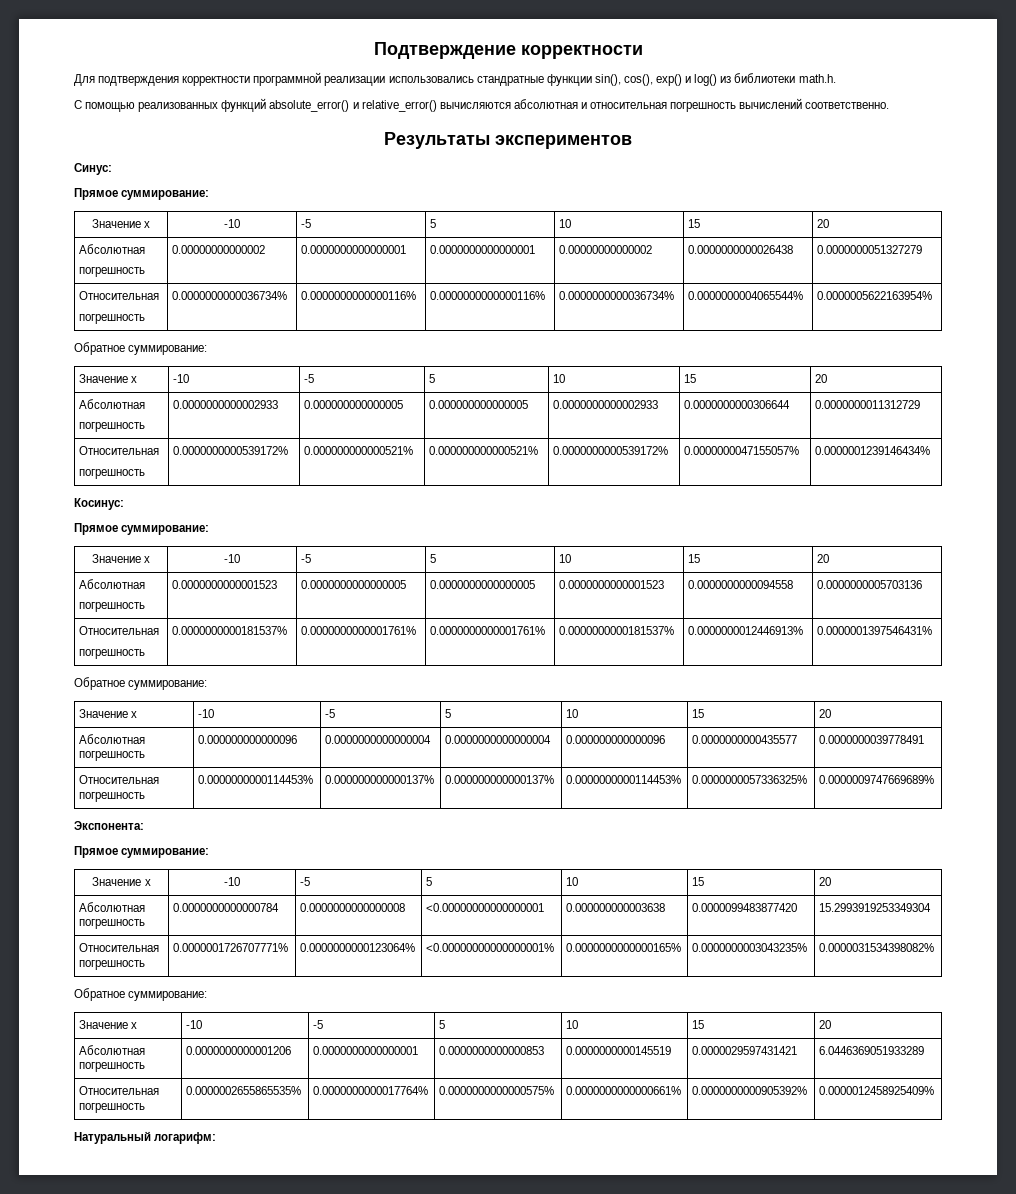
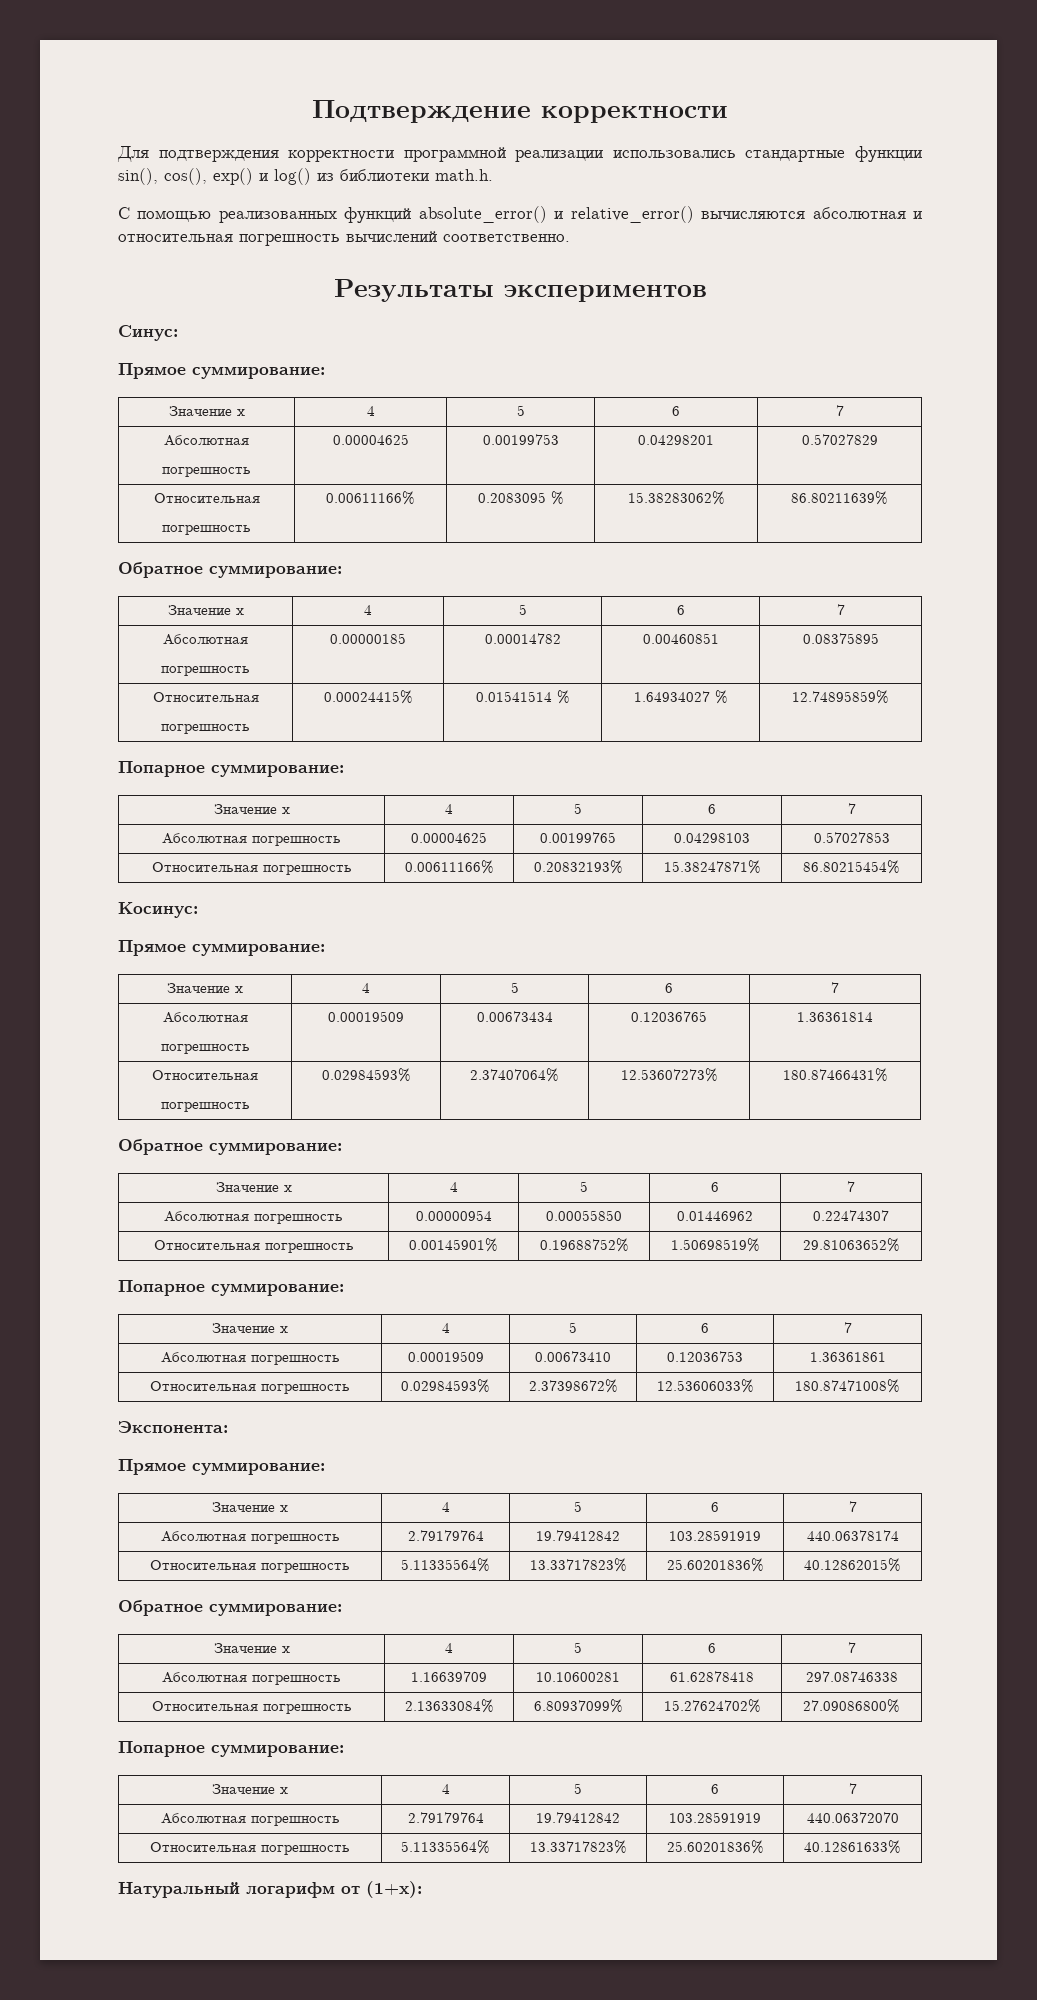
[476,76,544,86] стандратные -> [745,150,846,162] стандартные
[224,219,240,228] [301,219,312,228] [430,219,437,228] [559,219,572,228] [688,219,701,228] [817,219,830,228] [79,244,146,254] [79,267,146,277] [172,245,266,254] [301,245,407,254] [430,245,536,254] [559,245,653,254] [688,245,794,254] [817,245,923,254] [79,291,160,300] [79,314,146,324] [172,291,288,300] [301,291,417,300] [430,291,546,300] [559,291,675,300] [688,291,804,300] [817,291,933,300] [74,342,208,355] [79,374,138,383] [173,374,190,383] [304,374,315,383] [429,374,436,383] [553,374,566,383] [684,374,697,383] [815,374,828,383] [79,399,146,409] [79,422,146,432] [173,400,279,409] [304,400,404,409] [429,400,529,409] [553,400,659,409] [684,400,791,409] [815,400,921,409] [79,446,160,455] [79,469,146,479] [173,446,289,455] [304,446,414,455] [429,446,539,455] [553,446,669,455] [684,446,800,455] [815,446,931,455] -10 | -5 | 5 | 10 | 15 | 20 // Абсолютная // погрешность | 0.00000000000002 | 0.0000000000000001 | 0.0000000000000001 | 0.00000000000002 | 0.0000000000026438 | 0.0000000051327279 // Относительная // погрешность | 0.0000000000036734% | 0.0000000000000116% | 0.0000000000000116% | 0.0000000000036734% | 0.0000000004065544% | 0.0000005622163954% // Обратное суммирование: // Значение х | -10 | -5 | 5 | 10 | 15 | 20 // Абсолютная // погрешность | 0.0000000000002933 | 0.000000000000005 | 0.000000000000005 | 0.0000000000002933 | 0.0000000000306644 | 0.0000000011312729 // Относительная // погрешность | 0.0000000000539172% | 0.000000000000521% | 0.000000000000521% | 0.0000000000539172% | 0.0000000047155057% | 0.0000001239146434% -> [366,406,375,416] [516,405,525,416] [672,406,680,416] [835,405,844,416] [164,435,249,446] [162,467,251,477] [332,434,409,445] [482,434,559,445] [638,435,714,445] [801,434,878,445] [153,493,260,503] [162,525,251,535] [326,491,415,505] [477,491,564,505] [627,491,725,505] [791,491,888,505] [118,562,342,578] [167,605,244,615] [364,605,372,615] [518,604,527,615] [676,605,685,615] [836,604,845,615] [163,634,248,645] [161,666,250,676] [330,633,406,644] [484,633,561,644] [642,633,719,644] [802,633,879,644] [152,692,259,702] [161,724,250,734] [323,690,413,704] [475,690,570,704] [633,690,728,704] [792,690,889,704] [118,761,344,777] [213,804,290,814] [445,804,453,814] [574,803,582,814] [708,804,716,814] [847,803,856,814] [162,833,341,846] [411,832,487,843] [540,832,616,843] [674,833,750,843] [813,832,890,843] [151,862,352,875] [404,860,494,874] [533,860,623,874] [663,860,761,874] [803,860,900,874] 4 | 5 | 6 | 7 // Абсолютная // погрешность | 0.00004625 | 0.00199753 | 0.04298201 | 0.57027829 // Относительная // погрешность | 0.00611166% | 0.2083095 % | 15.38283062% | 86.80211639% // Обратное суммирование: // Значение х | 4 | 5 | 6 | 7 // Абсолютная // погрешность | 0.00000185 | 0.00014782 | 0.00460851 | 0.08375895 // Относительная // погрешность | 0.00024415% | 0.01541514 % | 1.64934027 % | 12.74895859% // Попарное суммирование: // Значение х | 4 | 5 | 6 | 7 // Абсолютная погрешность | 0.00004625 | 0.00199765 | 0.04298103 | 0.57027853 // Относительная погрешность | 0.00611166% | 0.20832193% | 15.38247871% | 86.80215454%
[224,554,240,563] [301,554,312,563] [430,554,437,563] [559,554,572,563] [688,554,701,563] [817,554,830,563] [79,579,146,589] [79,602,146,612] [172,580,278,589] [301,580,407,589] [430,580,536,589] [559,580,665,589] [688,580,794,589] [817,580,923,589] [79,626,160,635] [79,649,146,659] [172,626,288,635] [301,626,417,635] [430,626,546,635] [559,626,675,635] [688,626,804,635] [817,626,933,635] [74,677,208,690] [79,709,138,718] [198,709,215,718] [325,709,336,718] [445,709,452,718] [566,709,579,718] [692,709,705,718] [819,709,832,718] [79,734,146,744] [79,751,146,761] [198,735,298,744] [325,735,432,744] [445,735,552,744] [566,735,666,744] [692,735,798,744] [819,735,925,744] [79,775,160,784] [79,792,146,802] [198,775,314,784] [325,775,435,784] [445,775,555,784] [566,775,682,784] [692,775,808,784] [819,775,935,784] -10 | -5 | 5 | 10 | 15 | 20 // Абсолютная // погрешность | 0.0000000000001523 | 0.0000000000000005 | 0.0000000000000005 | 0.0000000000001523 | 0.0000000000094558 | 0.0000000005703136 // Относительная // погрешность | 0.0000000000181537% | 0.0000000000001761% | 0.0000000000001761% | 0.0000000000181537% | 0.0000000012446913% | 0.0000001397546431% // Обратное суммирование: // Значение х | -10 | -5 | 5 | 10 | 15 | 20 // Абсолютная погрешность | 0.000000000000096 | 0.0000000000000004 | 0.0000000000000004 | 0.000000000000096 | 0.0000000000435577 | 0.0000000039778491 // Относительная погрешность | 0.0000000000114453% | 0.000000000000137% | 0.000000000000137% | 0.0000000000114453% | 0.0000000057336325% | 0.0000009747669689% -> [362,983,370,993] [510,982,519,993] [665,983,673,993] [831,982,839,993] [162,1012,248,1023] [160,1044,250,1054] [328,1011,404,1022] [476,1011,553,1022] [631,1011,707,1022] [797,1012,873,1022] [152,1070,258,1080] [160,1102,250,1112] [321,1068,411,1082] [470,1068,559,1082] [620,1068,718,1082] [782,1068,888,1082] [118,1139,342,1155] [215,1182,292,1192] [449,1182,458,1192] [580,1181,588,1192] [711,1182,719,1192] [847,1181,855,1192] [164,1211,343,1224] [415,1210,492,1221] [546,1210,622,1221] [677,1211,753,1221] [813,1210,889,1221] [153,1240,354,1253] [409,1238,498,1252] [539,1238,629,1252] [670,1238,760,1252] [802,1238,900,1252] [118,1280,344,1296] [212,1323,288,1333] [441,1323,450,1333] [569,1322,577,1333] [701,1323,709,1333] [843,1322,852,1333] [160,1352,340,1365] [407,1351,484,1362] [535,1351,611,1362] [667,1351,743,1362] [809,1352,886,1362] [150,1381,350,1394] [401,1379,490,1393] [528,1379,618,1393] [656,1379,754,1393] [795,1379,900,1393] 4 | 5 | 6 | 7 // Абсолютная // погрешность | 0.00019509 | 0.00673434 | 0.12036765 | 1.36361814 // Относительная // погрешность | 0.02984593% | 2.37407064% | 12.53607273% | 180.87466431% // Обратное суммирование: // Значение х | 4 | 5 | 6 | 7 // Абсолютная погрешность | 0.00000954 | 0.00055850 | 0.01446962 | 0.22474307 // Относительная погрешность | 0.00145901% | 0.19688752% | 1.50698519% | 29.81063652% // Попарное суммирование: // Значение х | 4 | 5 | 6 | 7 // Абсолютная погрешность | 0.00019509 | 0.00673410 | 0.12036753 | 1.36361861 // Относительная погрешность | 0.02984593% | 2.37398672% | 12.53606033% | 180.87471008%
[224,877,240,886] [300,877,311,886] [426,877,433,886] [566,877,579,886] [692,877,705,886] [819,877,832,886] [79,902,146,912] [79,919,146,929] [173,903,280,912] [300,903,406,912] [426,903,545,912] [566,903,666,912] [692,903,798,912] [819,903,932,912] [79,943,160,952] [79,960,146,970] [173,943,289,952] [300,943,416,952] [426,943,555,952] [566,943,682,952] [692,943,808,952] [819,943,935,952] [74,988,208,1001] [79,1020,138,1029] [186,1020,203,1029] [313,1020,324,1029] [439,1020,446,1029] [566,1020,579,1029] [692,1020,705,1029] [819,1020,832,1029] [79,1045,146,1055] [79,1062,146,1072] [186,1046,292,1055] [313,1046,419,1055] [439,1046,545,1055] [566,1046,672,1055] [692,1046,798,1055] [819,1046,925,1055] [79,1086,160,1095] [79,1103,146,1113] [186,1086,302,1095] [313,1086,429,1095] [439,1086,555,1095] [566,1086,682,1095] [692,1086,808,1095] [819,1086,935,1095] [74,1131,217,1144] -10 | -5 | 5 | 10 | 15 | 20 // Абсолютная погрешность | 0.0000000000000784 | 0.0000000000000008 | <0.00000000000000001 | 0.000000000003638 | 0.0000099483877420 | 15.2993919253349304 // Относительная погрешность | 0.0000001726707771% | 0.0000000000123064% | <0.00000000000000001% | 0.0000000000000165% | 0.0000000003043235% | 0.0000031534398082% // Обратное суммирование: // Значение х | -10 | -5 | 5 | 10 | 15 | 20 // Абсолютная погрешность | 0.0000000000001206 | 0.0000000000000001 | 0.0000000000000853 | 0.0000000000145519 | 0.0000029597431421 | 6.0446369051933289 // Относительная погрешность | 0.0000002655865535% | 0.0000000000017764% | 0.0000000000000575% | 0.0000000000000661% | 0.0000000000905392% | 0.0000012458925409% // Натуральный логарифм: -> [441,1502,450,1512] [574,1501,582,1512] [711,1502,719,1512] [848,1501,857,1512] [160,1531,340,1544] [407,1530,484,1541] [536,1530,620,1541] [669,1530,761,1541] [806,1530,899,1541] [150,1560,350,1573] [401,1558,490,1572] [529,1558,627,1572] [666,1558,764,1572] [804,1558,901,1572] [118,1600,342,1616] [213,1643,290,1653] [445,1643,453,1653] [574,1642,582,1653] [708,1643,716,1653] [847,1642,856,1653] [162,1672,341,1685] [411,1671,487,1682] [536,1672,620,1682] [670,1671,754,1682] [805,1671,898,1682] [151,1701,352,1714] [404,1699,494,1713] [533,1699,623,1713] [663,1699,761,1713] [803,1699,900,1713] [118,1741,344,1757] [212,1784,288,1794] [441,1784,450,1794] [574,1783,582,1794] [711,1784,719,1794] [848,1783,857,1794] [160,1813,340,1826] [407,1812,484,1823] [536,1812,620,1823] [669,1812,761,1823] [806,1812,899,1823] [150,1842,350,1855] [401,1840,490,1854] [529,1840,627,1854] [666,1840,764,1854] [804,1840,901,1854] [118,1881,422,1898] 4 | 5 | 6 | 7 // Абсолютная погрешность | 2.79179764 | 19.79412842 | 103.28591919 | 440.06378174 // Относительная погрешность | 5.11335564% | 13.33717823% | 25.60201836% | 40.12862015% // Обратное суммирование: // Значение х | 4 | 5 | 6 | 7 // Абсолютная погрешность | 1.16639709 | 10.10600281 | 61.62878418 | 297.08746338 // Относительная погрешность | 2.13633084% | 6.80937099% | 15.27624702% | 27.09086800% // Попарное суммирование: // Значение х | 4 | 5 | 6 | 7 // Абсолютная погрешность | 2.79179764 | 19.79412842 | 103.28591919 | 440.06372070 // Относительная погрешность | 5.11335564% | 13.33717823% | 25.60201836% | 40.12861633% // Натуральный логарифм от (1+x):

